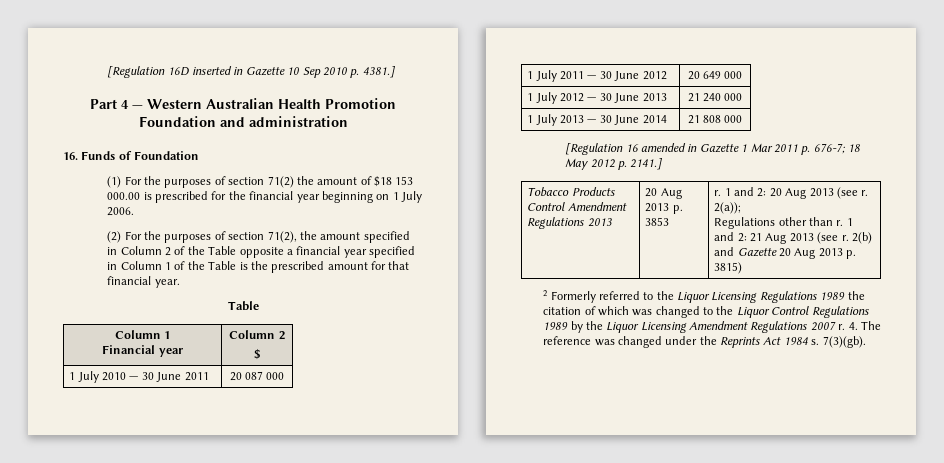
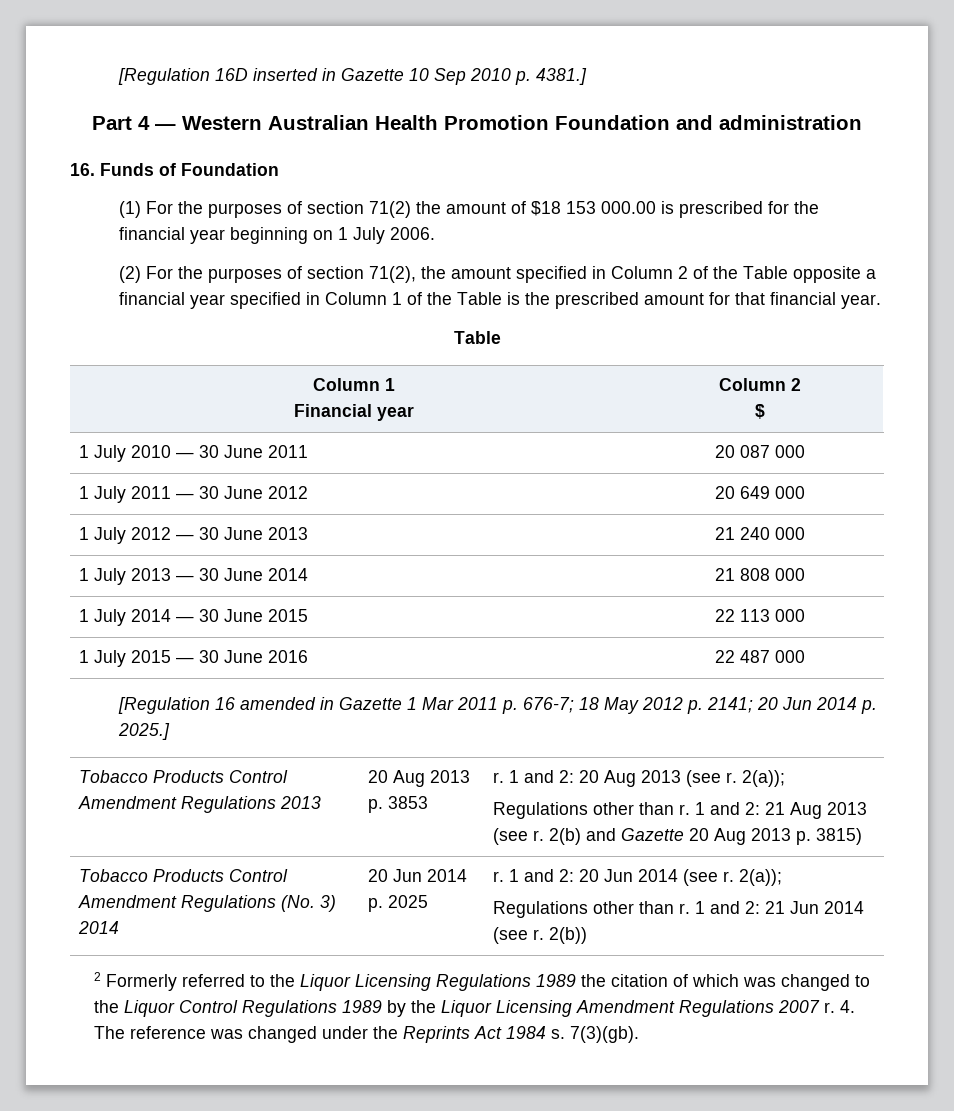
(743, 119) none -> [78,609,308,626] [715,609,805,622] [78,650,308,667] [715,650,805,663] // 1 July 2014 — 30 June 2015 | 22 113 000 // 1 July 2015 — 30 June 2016 | 22 487 000
[630,158,663,170] 2141.] -> [706,697,877,714] [117,723,170,740] 2141; 20 Jun 2014 p. 2025.]
(743, 268) none -> [78,869,288,882] [77,895,336,912] [77,921,119,934] [367,869,467,882] [367,895,428,912] [492,869,782,886] [492,901,864,918] [492,927,587,944] // Tobacco Products Control Amendment Regulations (No. 3) 2014 | 20 Jun 2014 p. 2025 | r. 1 and 2: 20 Jun 2014 (see r. 2(a)); // Regulations other than r. 1 and 2: 21 Jun 2014 (see r. 2(b))

